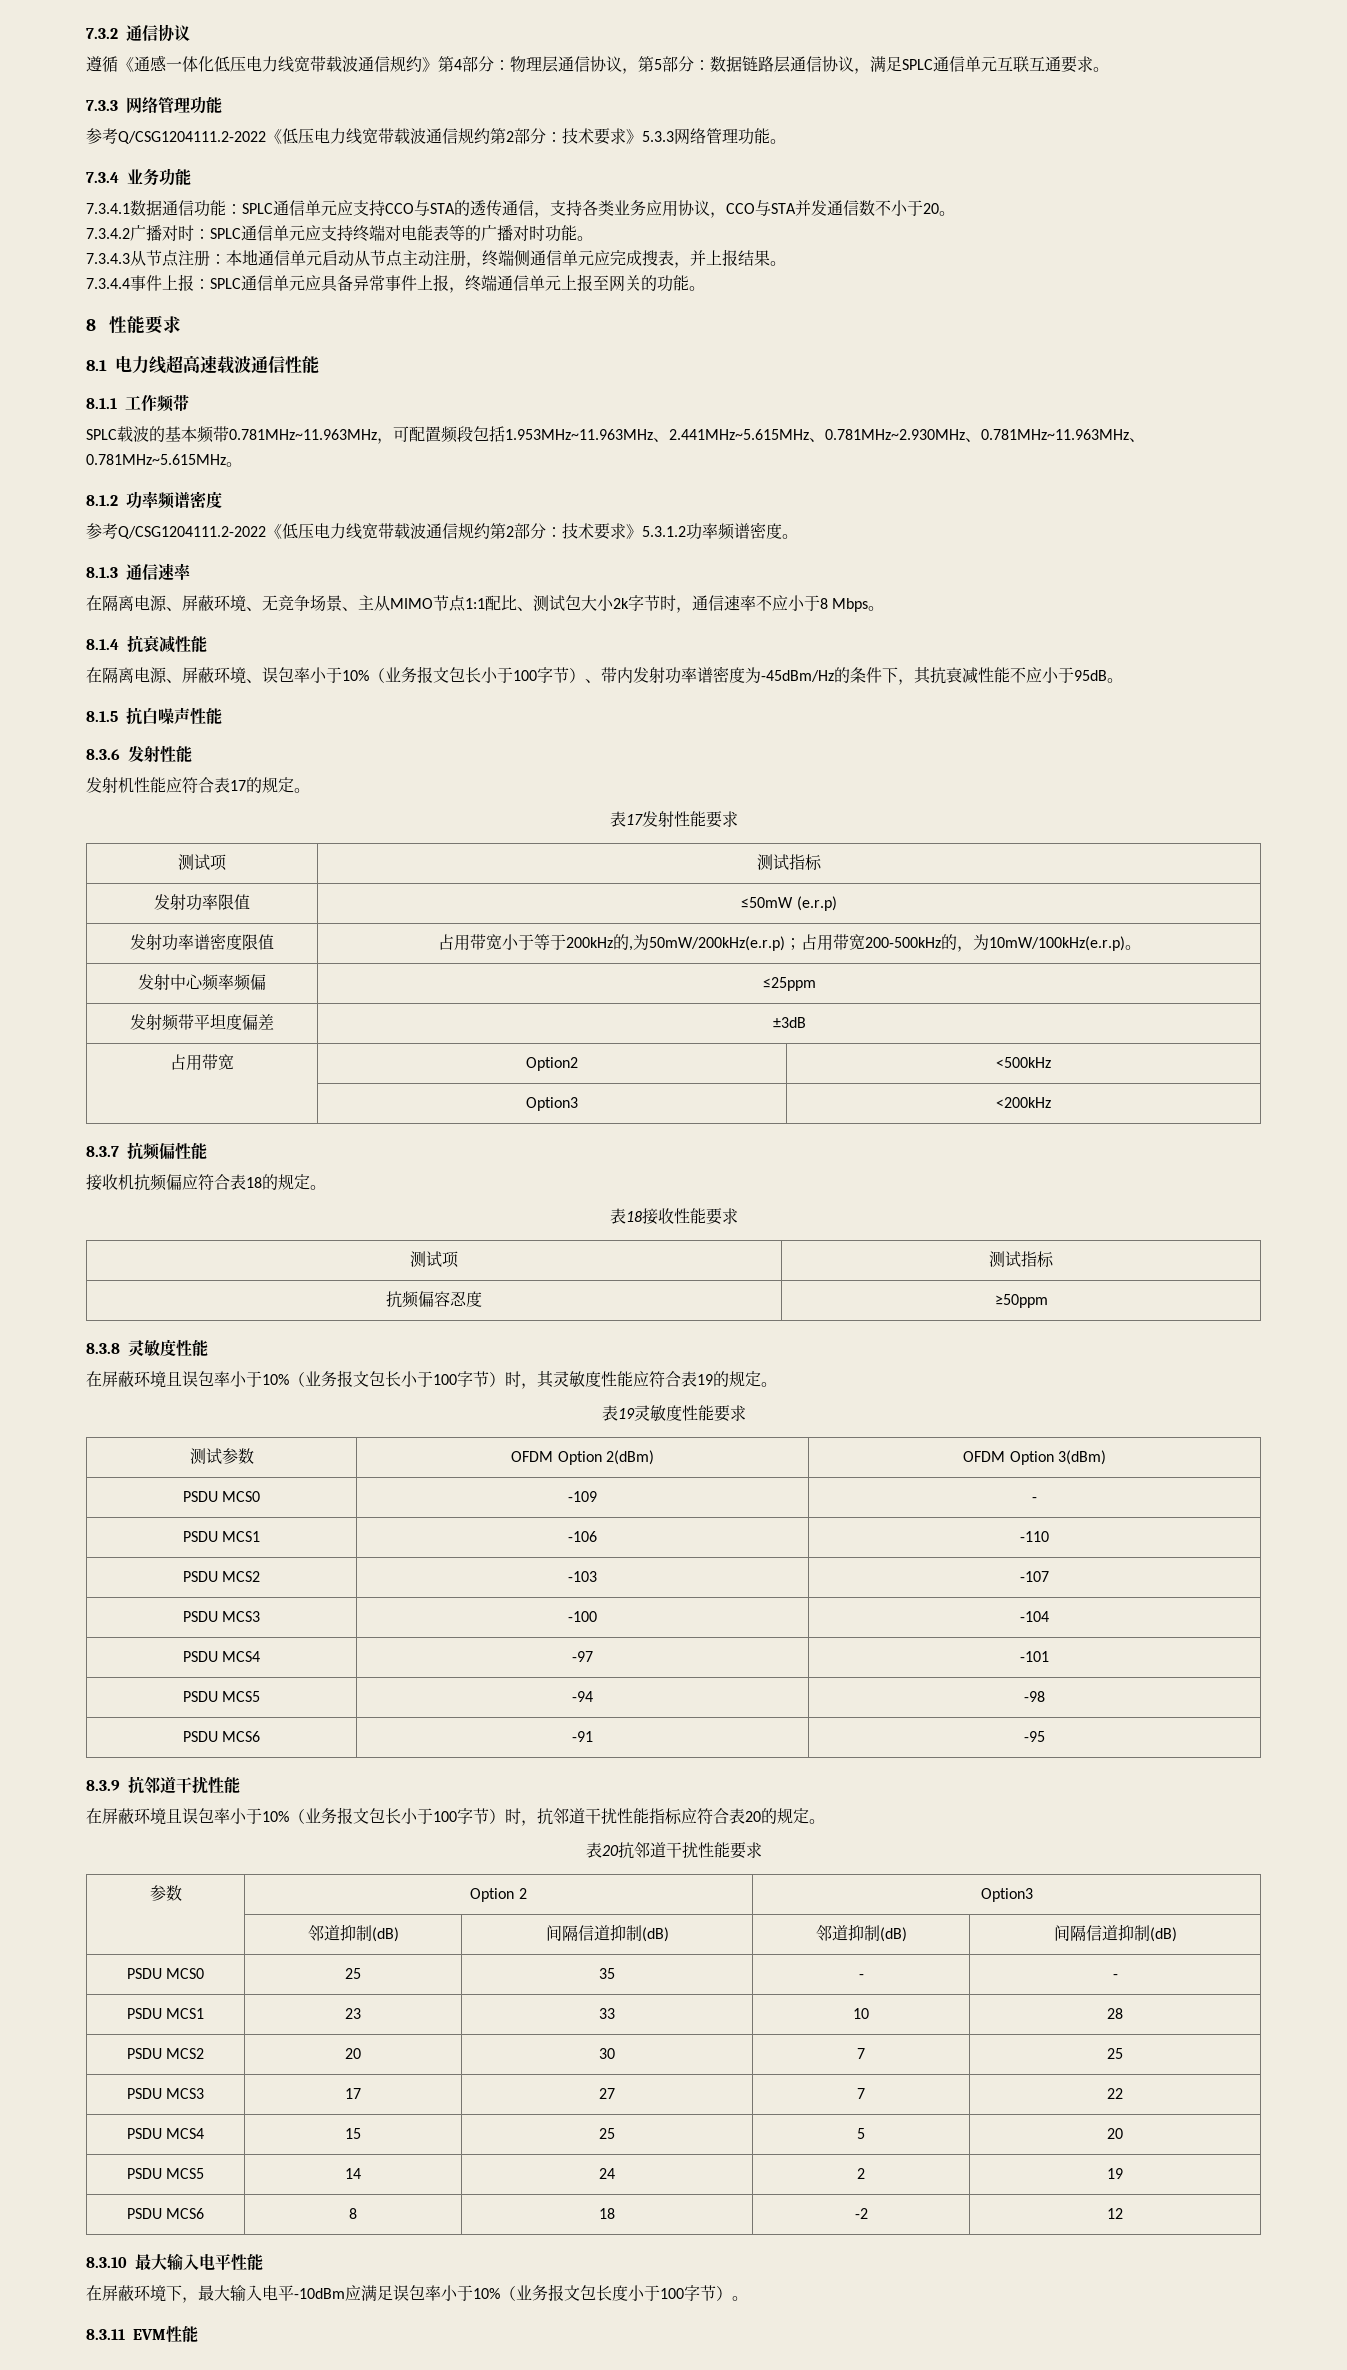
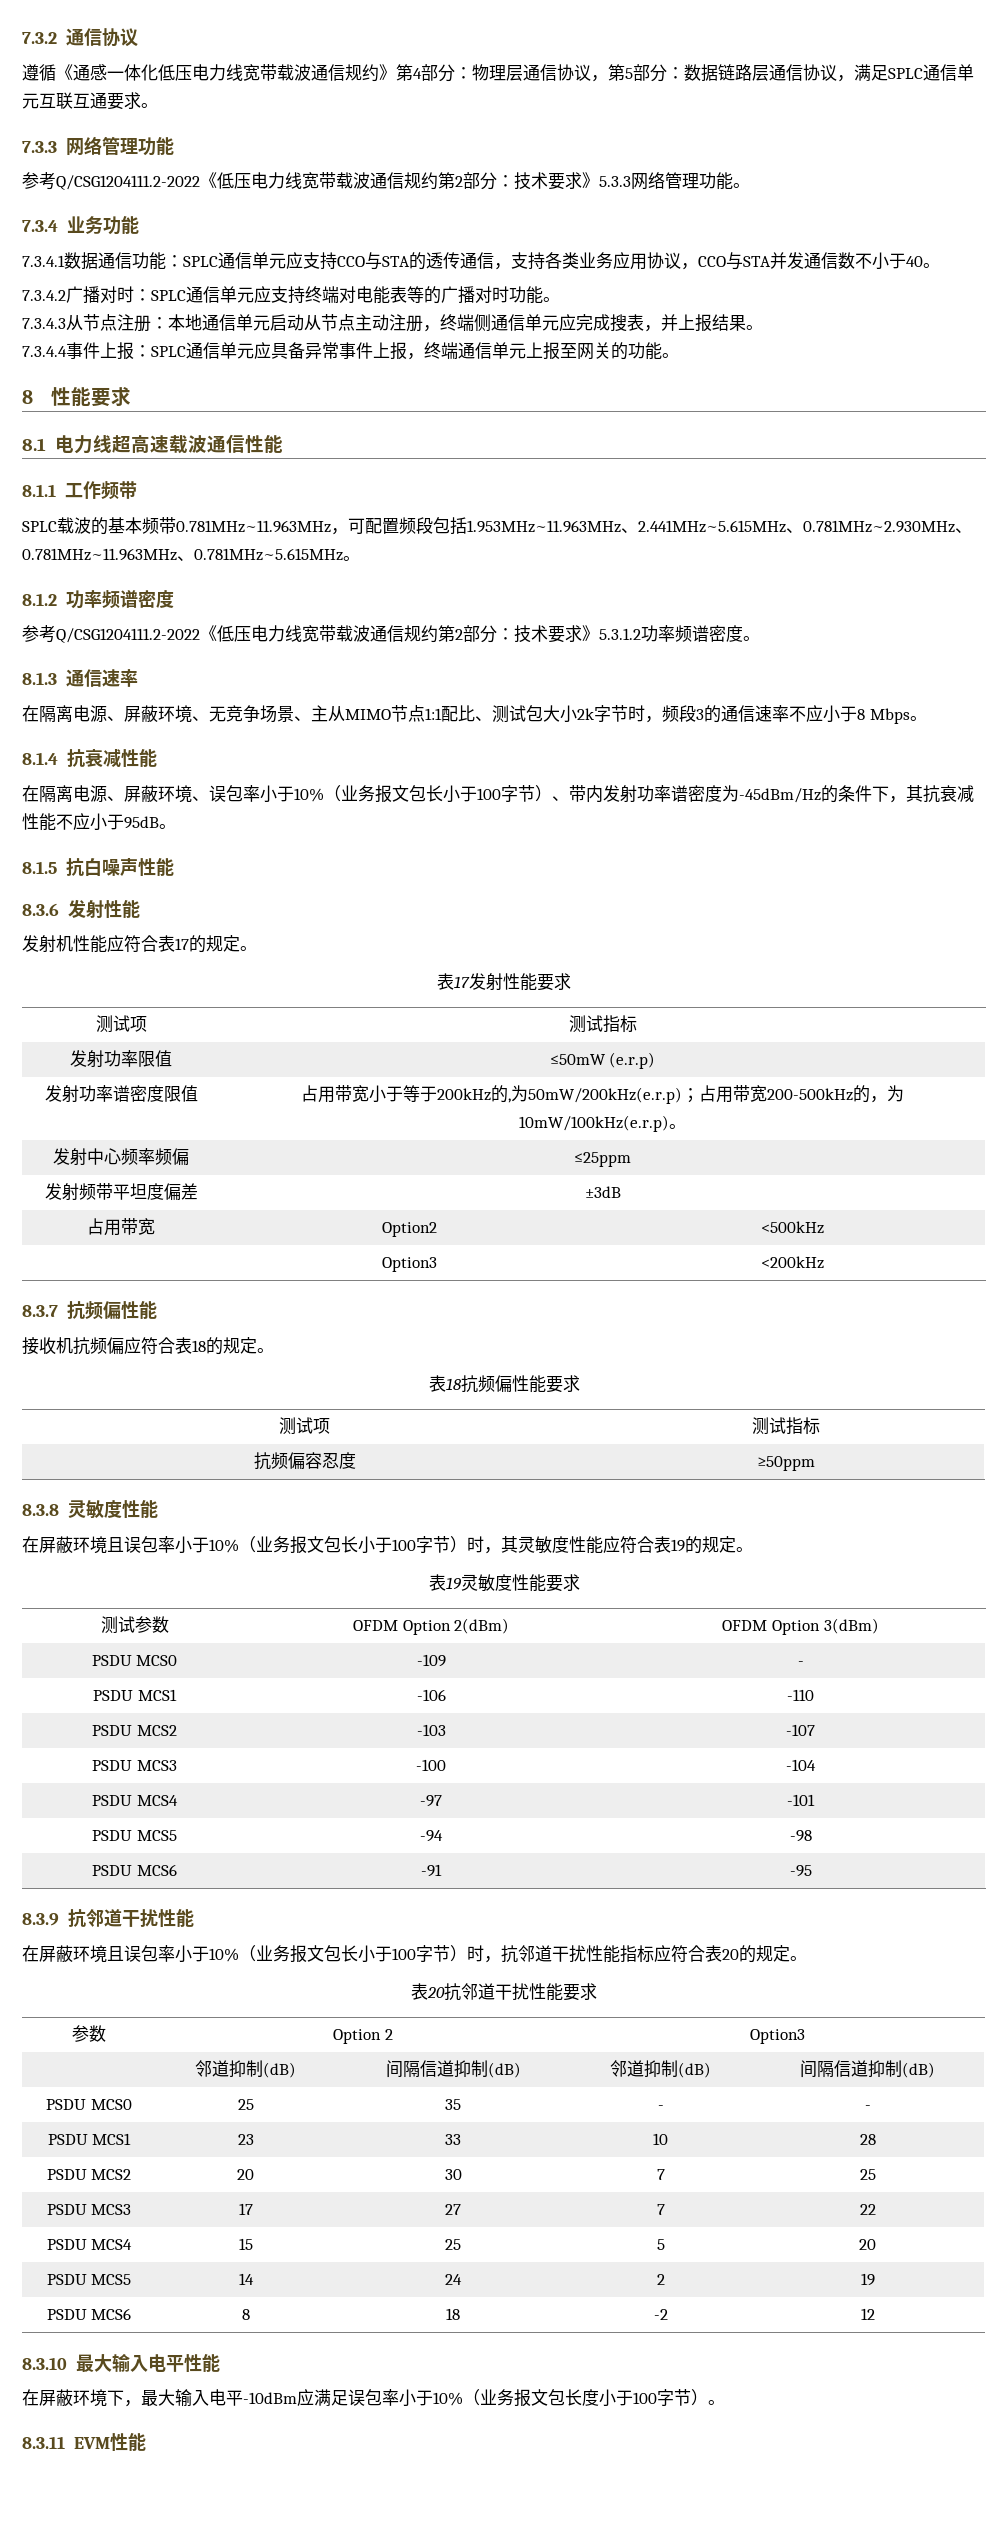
[923,203,939,214] 20 -> [906,256,923,267] 40
(692, 610) none -> [662,705,721,723] 频段3的
[641,1208,674,1225] 接收 -> [460,1375,512,1393] 抗频偏

